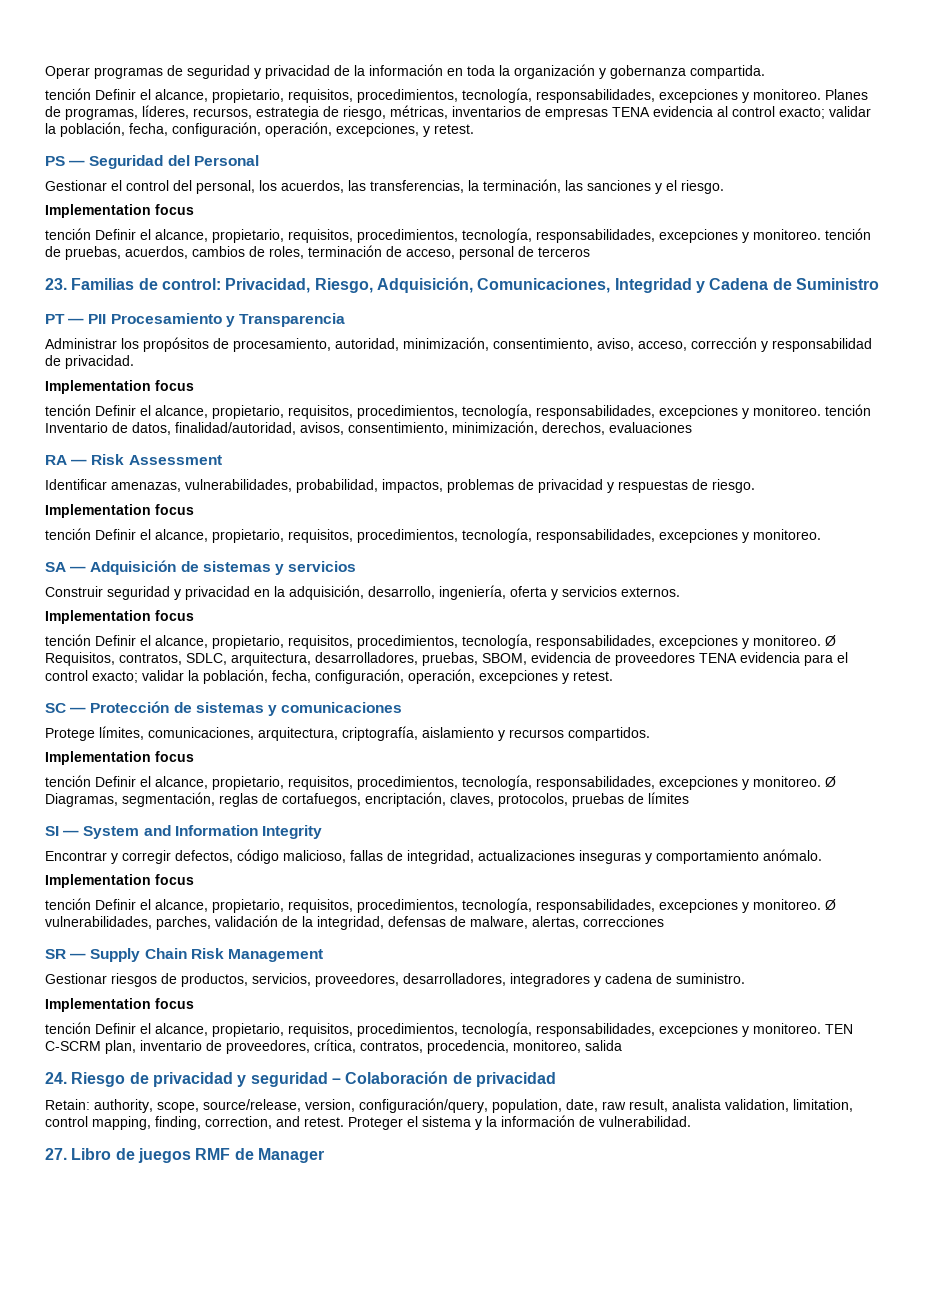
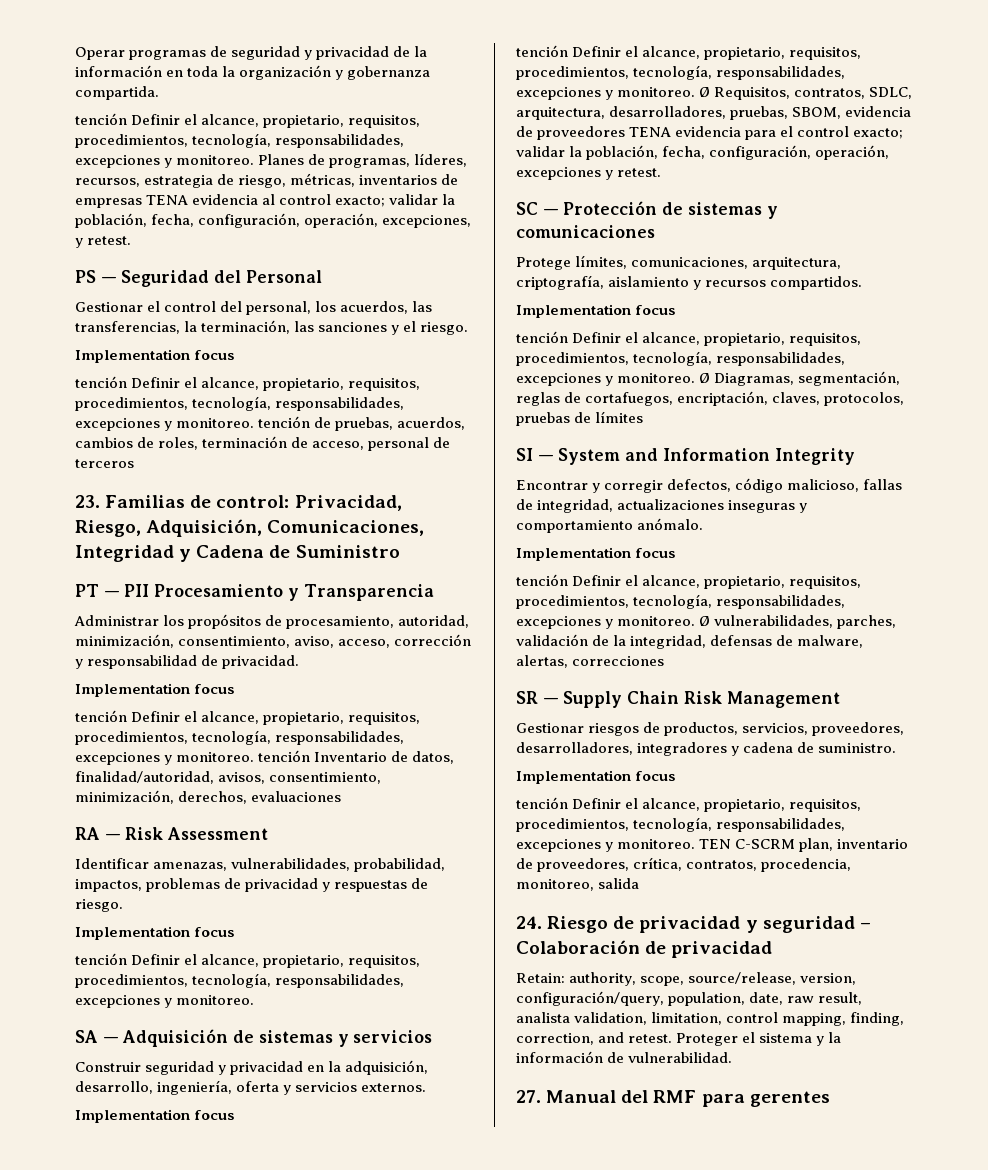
[71,1148,324,1163] Libro de juegos RMF de Manager -> [546,1090,830,1107] Manual del RMF para gerentes

